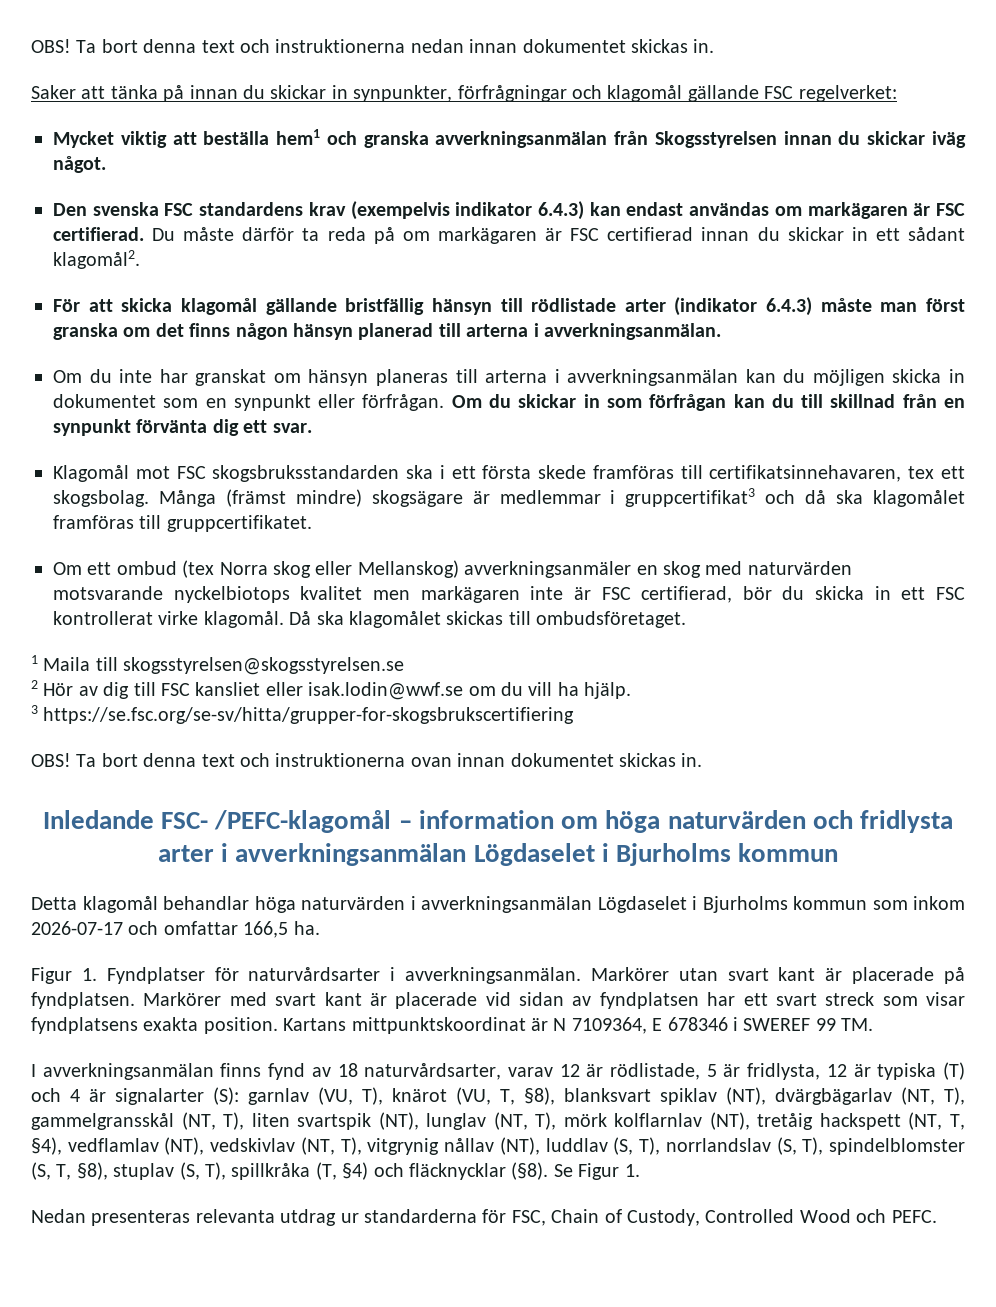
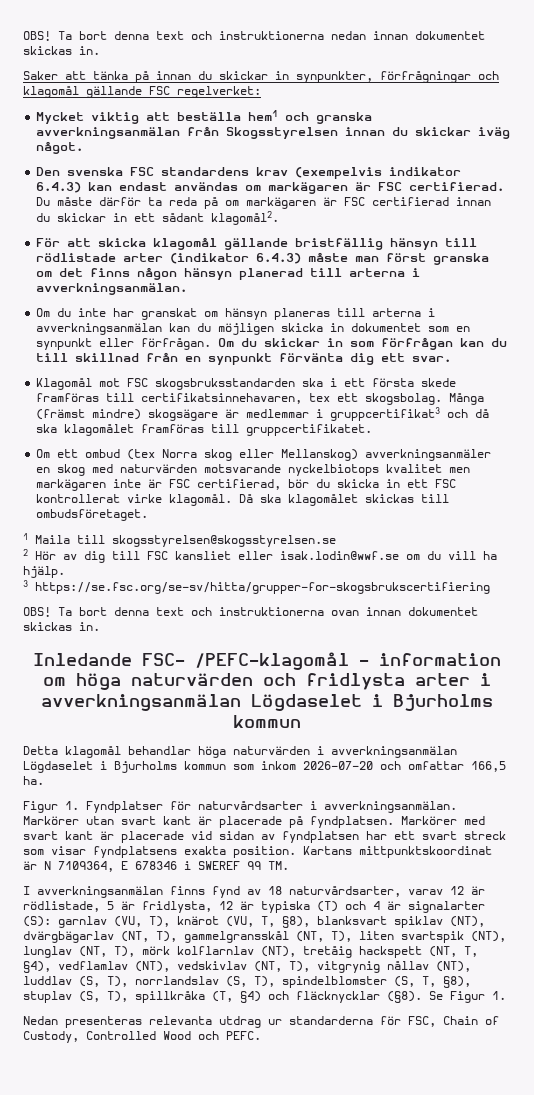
[31,921,123,935] 2026-07-17 -> [303,761,373,770] 2026-07-20

